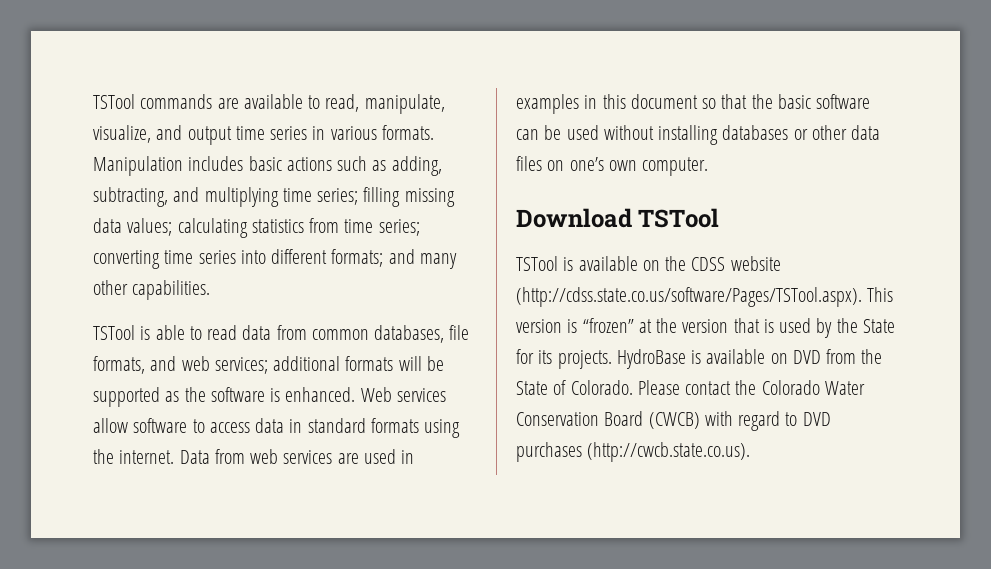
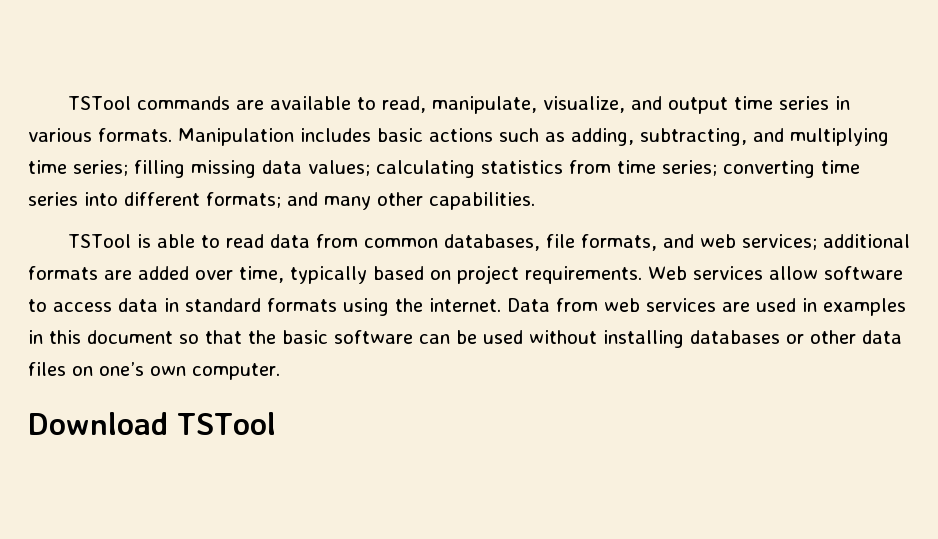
[398,356,444,371] [93,387,356,407] will be supported as the software is enhanced. -> [104,265,642,284] are added over time, typically based on project requirements.
[516,256,781,271] [516,287,894,307] [516,318,895,338] [516,349,883,369] [516,380,865,395] [516,411,831,431] [516,442,751,462] // TSTool is available on the CDSS website (http://cdss.state.co.us/software/Pages/TSTool.aspx). This version is “frozen” at the version that is used by the State for its projects. HydroBase is available on DVD from the State of Colorado. Please contact the Colorado Water Conservation Board (CWCB) with regard to DVD purchases (http://cwcb.state.co.us). -> (276, 423) none

